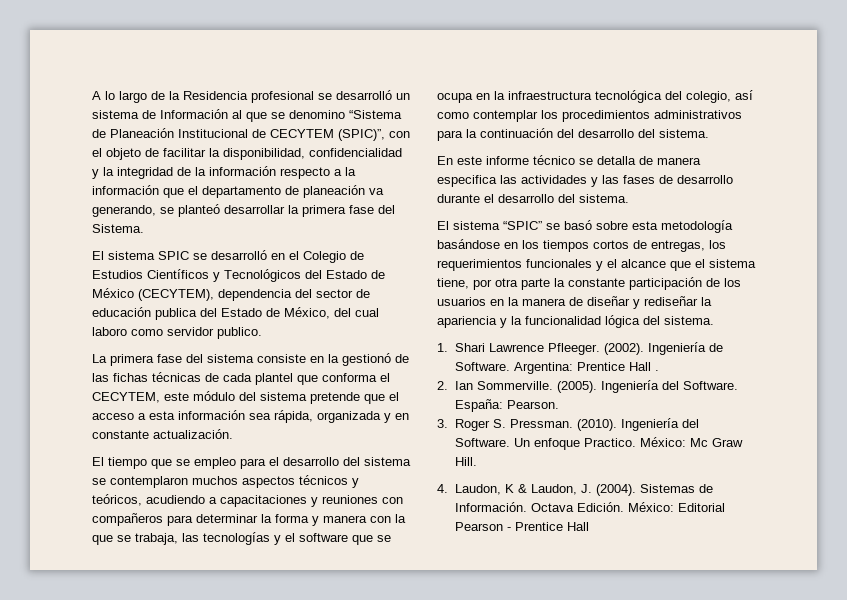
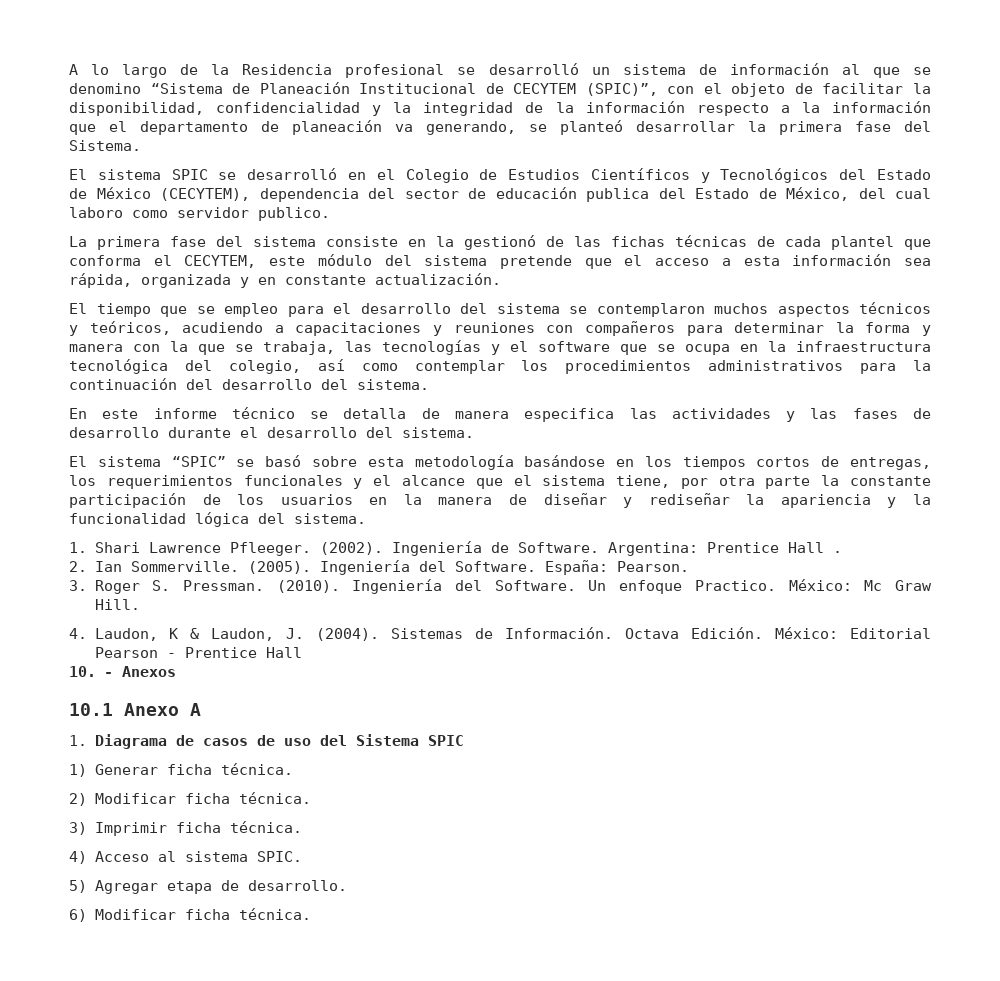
[160,109,228,119] Información -> [729,63,829,75] información
(589, 526) none -> [69,666,176,677] [69,703,201,716] [69,734,464,749] [69,763,293,777] [69,792,311,806] [69,821,302,836] [69,851,302,864] [69,880,347,894] [69,908,311,922] // 10. - Anexos // 10.1 Anexo A // 1. Diagrama de casos de uso del Sistema SPIC // 1) Generar ficha técnica. // 2) Modificar ficha técnica. // 3) Imprimir ficha técnica. // 4) Acceso al sistema SPIC. // 5) Agregar etapa de desarrollo. // 6) Modificar ficha técnica.

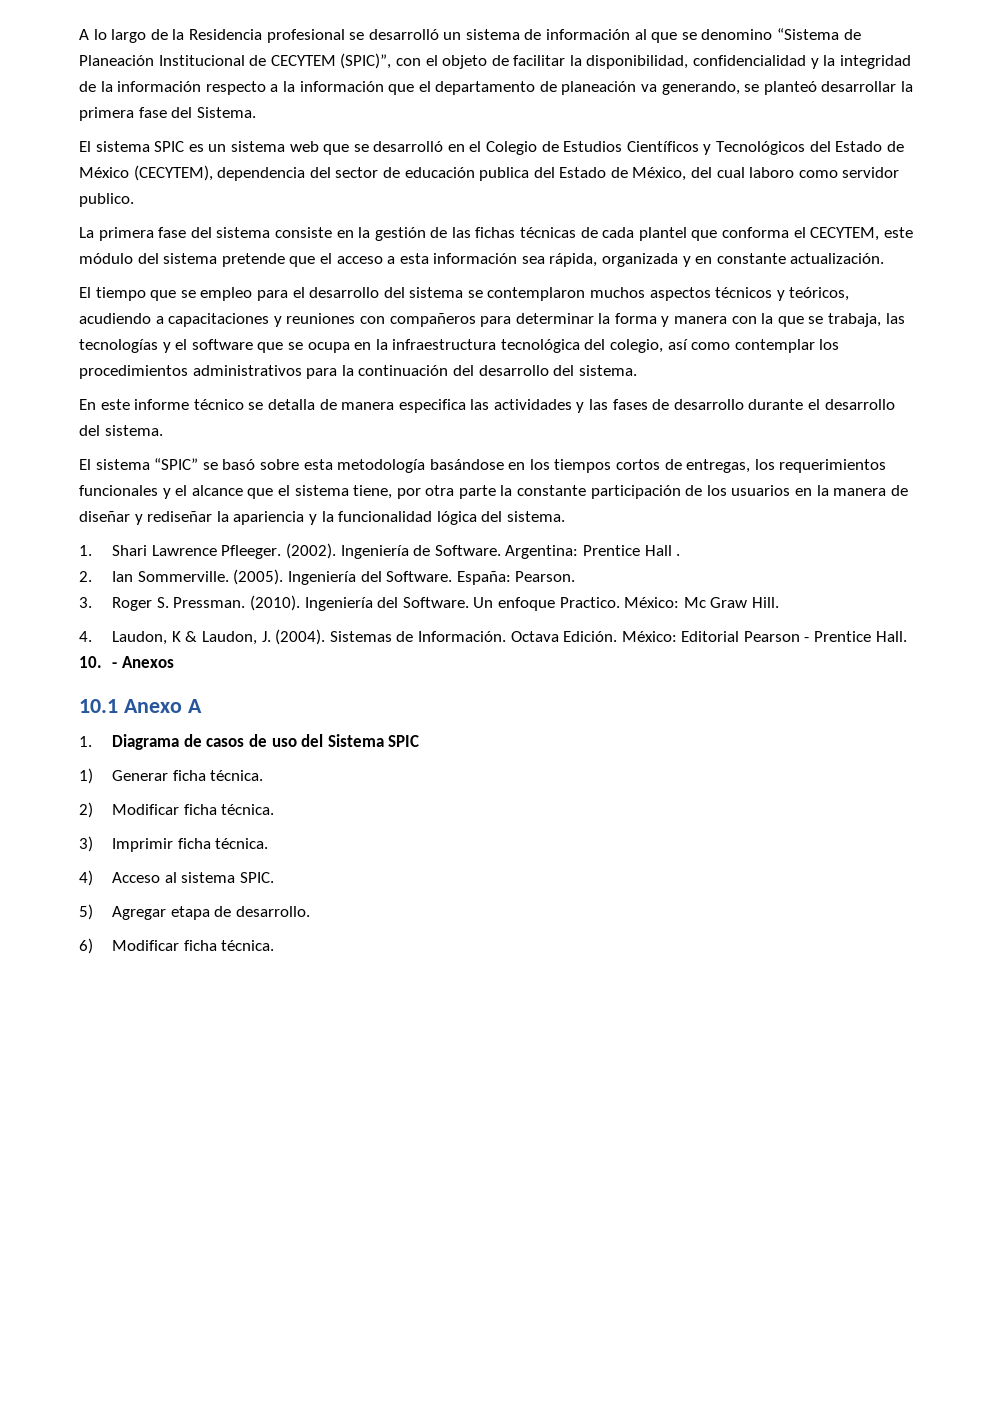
(208, 174) none -> [188,141,350,155] es un sistema web que
[464,235,536,250] gestionó -> [374,227,426,241] gestión
[265,647,302,658] Hall -> [875,631,907,642] Hall.

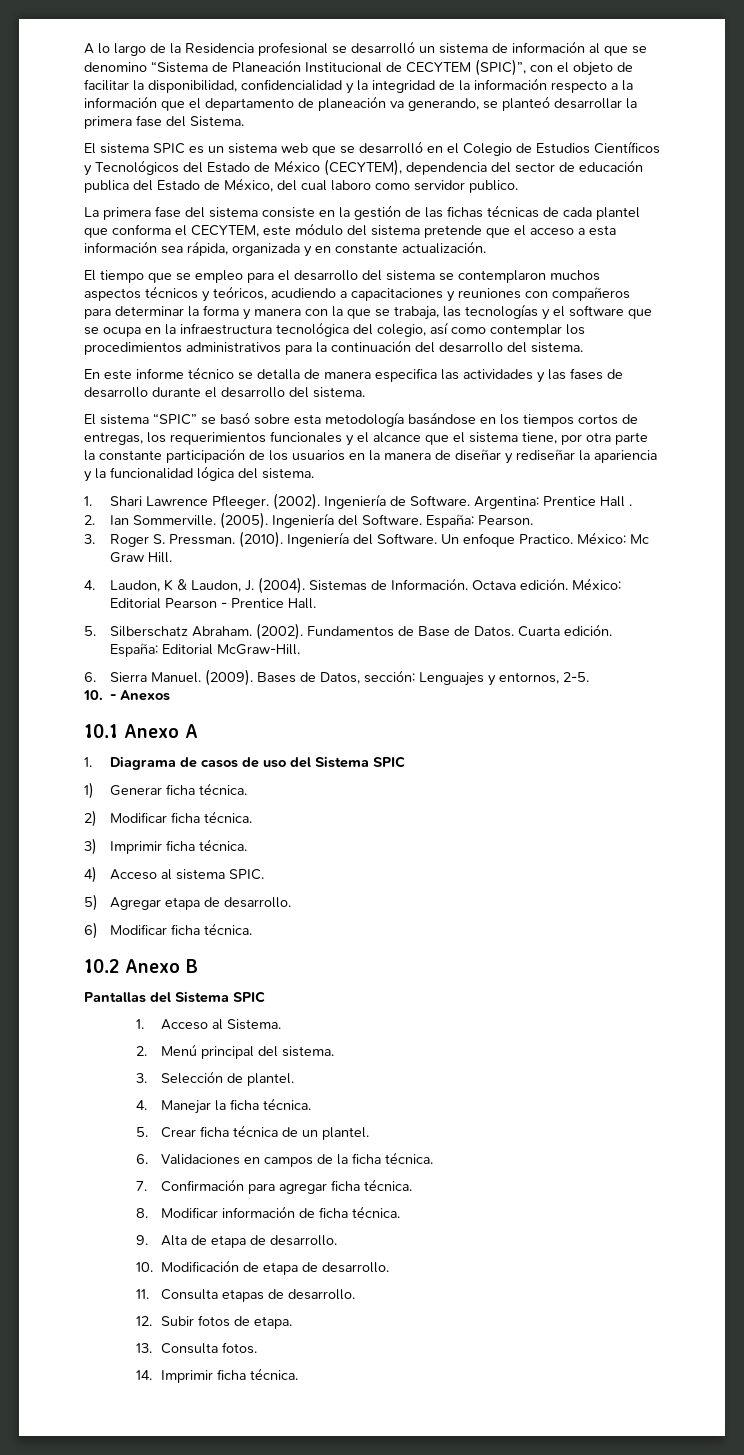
[563,631,618,642] Edición. -> [519,578,568,590] edición.
(907, 636) none -> [84,623,612,640] [109,643,300,657] [84,669,589,686] // 5. Silberschatz Abraham. (2002). Fundamentos de Base de Datos. Cuarta edición. España: Editorial McGraw-Hill. // 6. Sierra Manuel. (2009). Bases de Datos, sección: Lenguajes y entornos, 2-5.
(275, 945) none -> [84,959,198,973] [84,991,265,1003] [135,1019,282,1030] [135,1044,335,1059] [135,1071,295,1086] [135,1098,312,1114] [135,1125,370,1140] [135,1152,434,1167] [135,1179,413,1194] [135,1206,401,1218] [135,1235,338,1248] [135,1260,390,1275] [135,1289,356,1302] [135,1315,293,1329] [135,1342,258,1354] [135,1368,299,1383] // 10.2 Anexo B // Pantallas del Sistema SPIC // 1. Acceso al Sistema. // 2. Menú principal del sistema. // 3. Selección de plantel. // 4. Manejar la ficha técnica. // 5. Crear ficha técnica de un plantel. // 6. Validaciones en campos de la ficha técnica. // 7. Confirmación para agregar ficha técnica. // 8. Modificar información de ficha técnica. // 9. Alta de etapa de desarrollo. // 10. Modificación de etapa de desarrollo. // 11. Consulta etapas de desarrollo. // 12. Subir fotos de etapa. // 13. Consulta fotos. // 14. Imprimir ficha técnica.

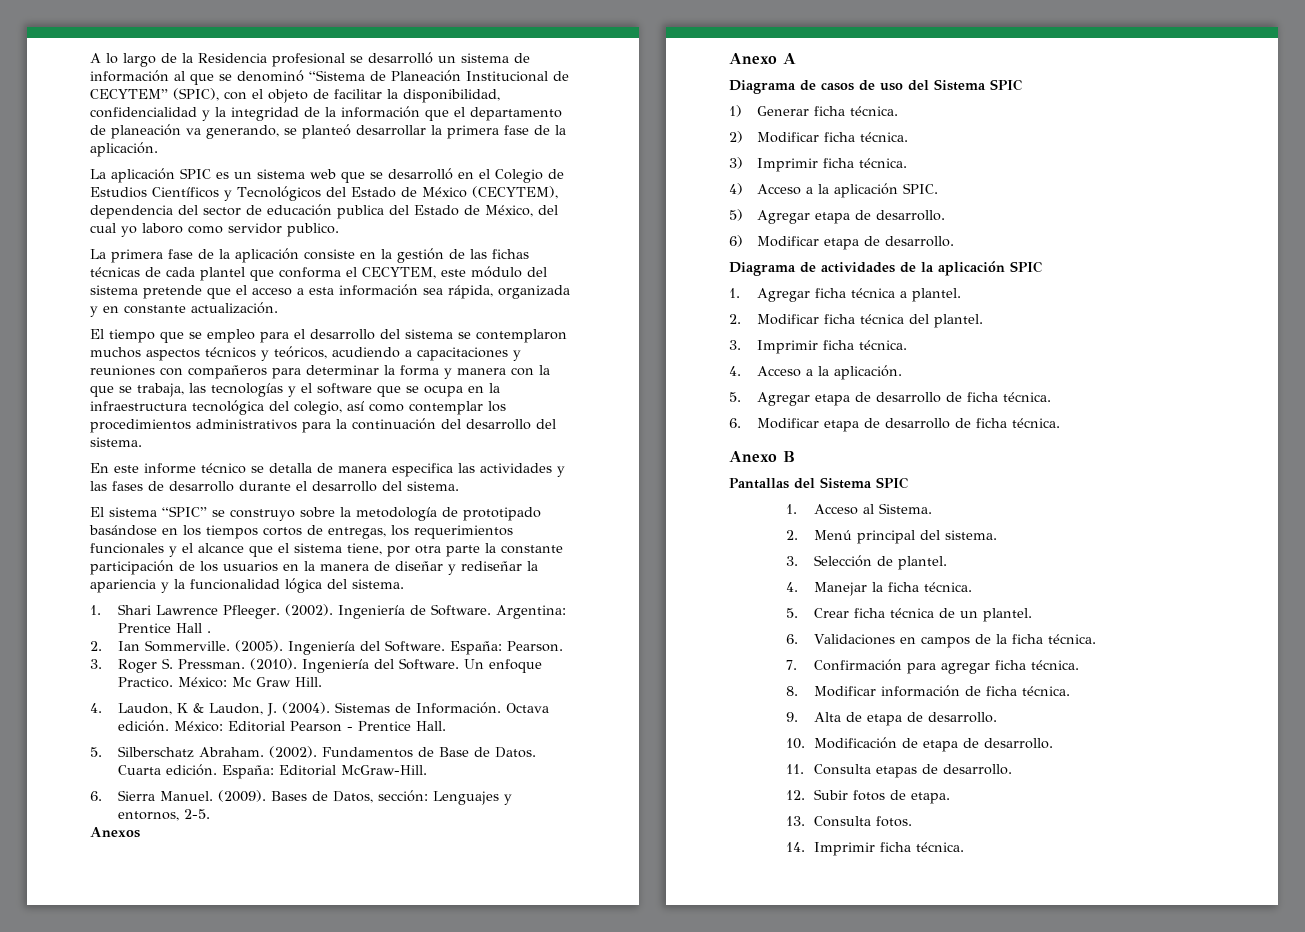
[84,62,147,72] denomino -> [237,70,304,82] denominó
[406,59,526,76] CECYTEM (SPIC)”, -> [90,88,219,101] CECYTEM” (SPIC),
[551,80,633,93] [84,96,157,108] respecto a la información -> (420, 112) none
[166,116,244,127] [84,143,149,154] del Sistema. // El sistema -> [534,125,566,135] [90,142,158,157] [90,168,175,183] de la aplicación. // La aplicación
(327, 185) none -> [121,226,137,237] yo
[185,207,258,218] del sistema -> [198,248,299,263] de la aplicación
[220,412,404,427] basó sobre esta metodología -> [230,507,541,521] construyo sobre la metodología de prototipado
[83,690,117,700] 10. - -> (211, 814) none
[84,724,118,738] 10.1 -> (140, 832) none
[84,757,92,767] 1. -> (796, 58) none
[160,869,225,880] al sistema -> [806,183,899,198] a la aplicación
[170,923,252,935] [84,959,119,973] ficha técnica. // 10.2 -> [824,236,955,250] [729,261,1042,276] [729,288,962,302] [729,314,984,328] [729,340,908,354] [729,365,903,380] [729,392,1052,406] [729,418,1061,432] etapa de desarrollo. // Diagrama de actividades de la aplicación SPIC // 1. Agregar ficha técnica a plantel. // 2. Modificar ficha técnica del plantel. // 3. Imprimir ficha técnica. // 4. Acceso a la aplicación. // 5. Agregar etapa de desarrollo de ficha técnica. // 6. Modificar etapa de desarrollo de ficha técnica. //

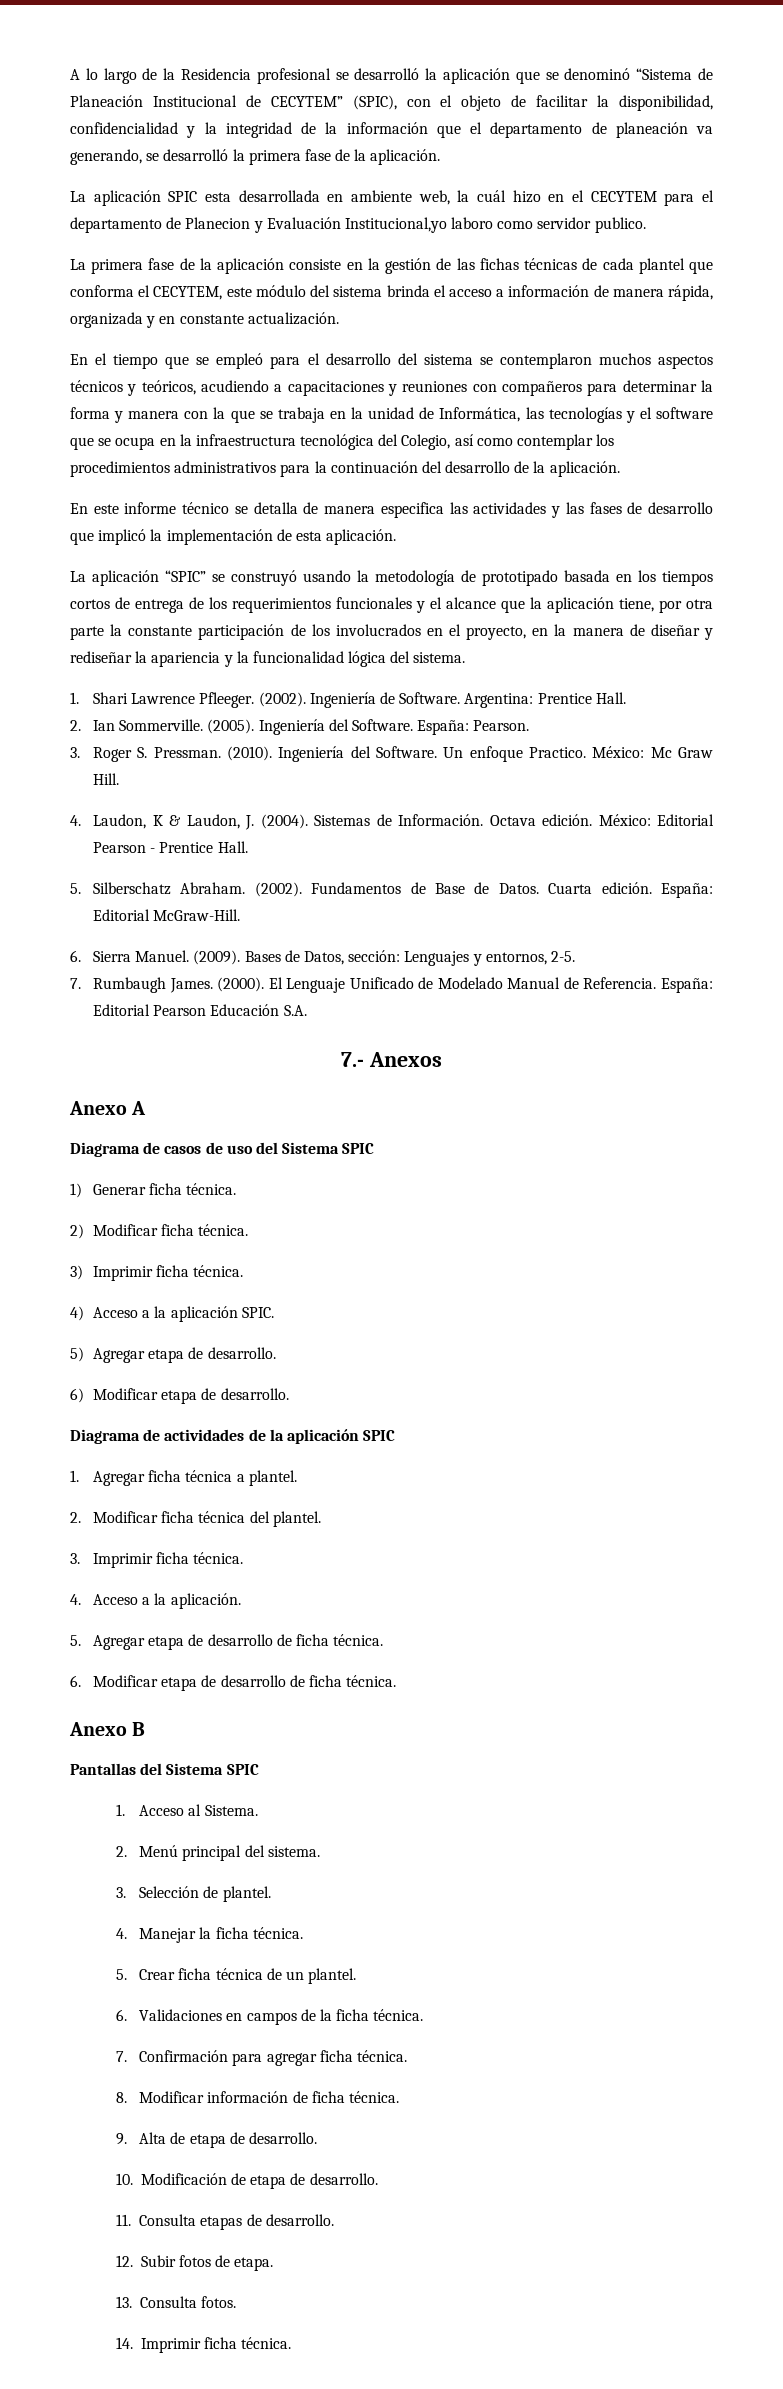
[438,53,530,63] [90,70,185,82] un sistema de información al -> [425,68,510,84] la aplicación
[302,124,426,139] planteó desarrollar -> [163,149,229,161] desarrolló
[216,168,564,183] [90,186,558,201] [90,204,558,219] [90,223,137,237] es un sistema web que se desarrolló en el Colegio de Estudios Científicos y Tecnológicos del Estado de México (CECYTEM), dependencia del sector de educación publica del Estado de México, del cual yo -> [205,190,714,206] [70,217,447,233] esta desarrollada en ambiente web, la cuál hizo en el CECYTEM para el departamento de Planecion y Evaluación Institucional,yo
[143,285,231,299] pretende que -> [386,285,430,297] brinda
[309,284,443,296] esta información sea -> [508,285,664,297] información de manera
[90,329,104,339] El -> [70,353,108,365] En el
[207,329,255,343] empleo -> [216,353,264,369] empleó
[137,383,184,397] trabaja, -> [277,407,521,423] trabaja en la unidad de Informática,
[294,401,342,415] colegio, -> [401,434,451,450] Colegio,
[536,419,556,429] [90,437,142,447] del sistema. -> [514,461,620,477] de la aplicación.
[239,481,459,492] [90,506,335,521] durante el desarrollo del sistema. // El sistema “SPIC” se construyo sobre -> [70,529,397,545] [70,570,351,586] que implicó la implementación de esta aplicación. // La aplicación “SPIC” se construyó usando
[89,525,157,536] basándose -> [564,570,610,582] basada
[328,527,386,539] entregas, -> [135,597,204,613] entrega de
[278,543,342,553] el sistema -> [530,597,614,613] la aplicación
[223,561,278,572] usuarios -> [335,624,527,640] involucrados en el proyecto,
[176,623,212,633] Hall . -> [595,692,626,704] Hall.
(211, 814) none -> [70,977,713,993] [93,1004,307,1016] [341,1052,365,1067] 7. Rumbaugh James. (2000). El Lenguaje Unificado de Modelado Manual de Referencia. España: Editorial Pearson Educación S.A. // 7.-

